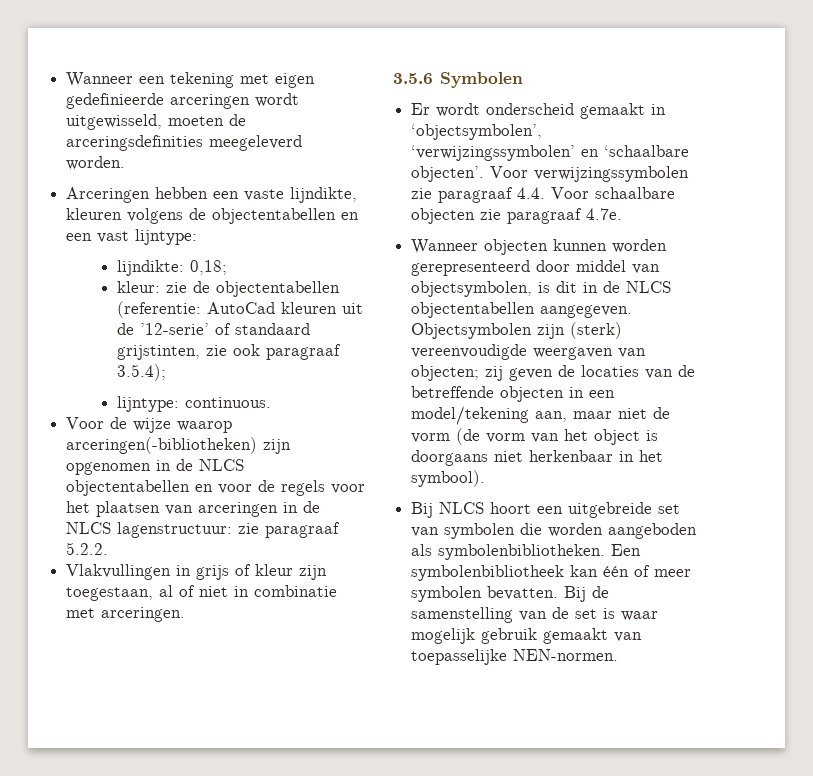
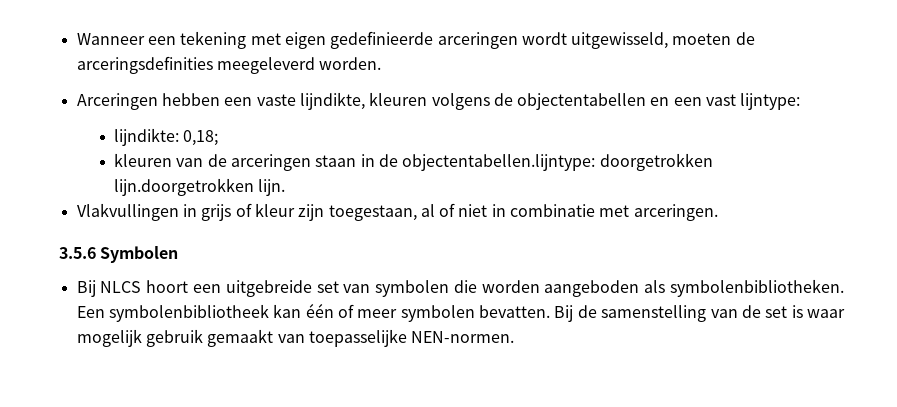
[116,281,340,297] [116,301,363,318] [116,323,310,335] [116,344,341,360] [116,364,166,381] [116,396,271,412] [66,417,233,433] [66,437,292,454] [66,459,245,475] [66,480,366,496] [66,501,321,517] [66,522,341,538] [66,542,109,555] kleur: zie de objectentabellen (referentie: AutoCad kleuren uit de ’12-serie’ of standaard grijstinten, zie ook paragraaf 3.5.4); // lijntype: continuous. // Voor de wijze waarop arceringen(-bibliotheken) zijn opgenomen in de NLCS objectentabellen en voor de regels voor het plaatsen van arceringen in de NLCS lagenstructuur: zie paragraaf 5.2.2. -> [113,153,713,171] [113,178,286,196] kleuren van de arceringen staan in de objectentabellen.lijntype: doorgetrokken lijn.doorgetrokken lijn.
[411,103,667,119] [411,124,543,140] [411,145,690,161] [411,166,690,182] [411,187,676,203] [411,208,623,224] [411,239,668,255] [411,260,661,276] [411,281,672,297] [411,302,633,318] [411,322,623,339] [411,344,647,360] [411,365,696,381] [411,386,616,402] [411,406,671,425] [411,428,659,445] [411,450,664,466] [411,470,486,487] // Er wordt onderscheid gemaakt in ‘objectsymbolen’, ‘verwijzingssymbolen’ en ‘schaalbare objecten’. Voor verwijzingssymbolen zie paragraaf 4.4. Voor schaalbare objecten zie paragraaf 4.7e. // Wanneer objecten kunnen worden gerepresenteerd door middel van objectsymbolen, is dit in de NLCS objectentabellen aangegeven. Objectsymbolen zijn (sterk) vereenvoudigde weergaven van objecten; zij geven de locaties van de betreffende objecten in een model/tekening aan, maar niet de vorm (de vorm van het object is doorgaans niet herkenbaar in het symbool). -> (179, 254) none

